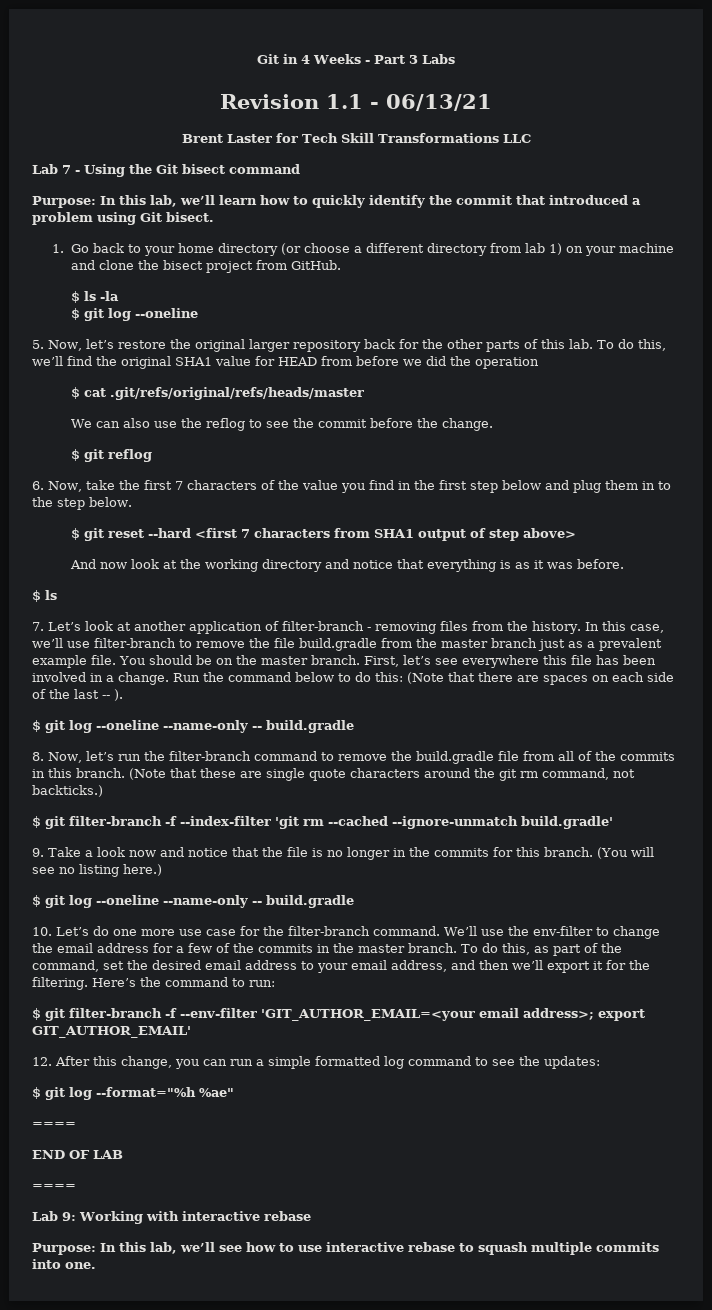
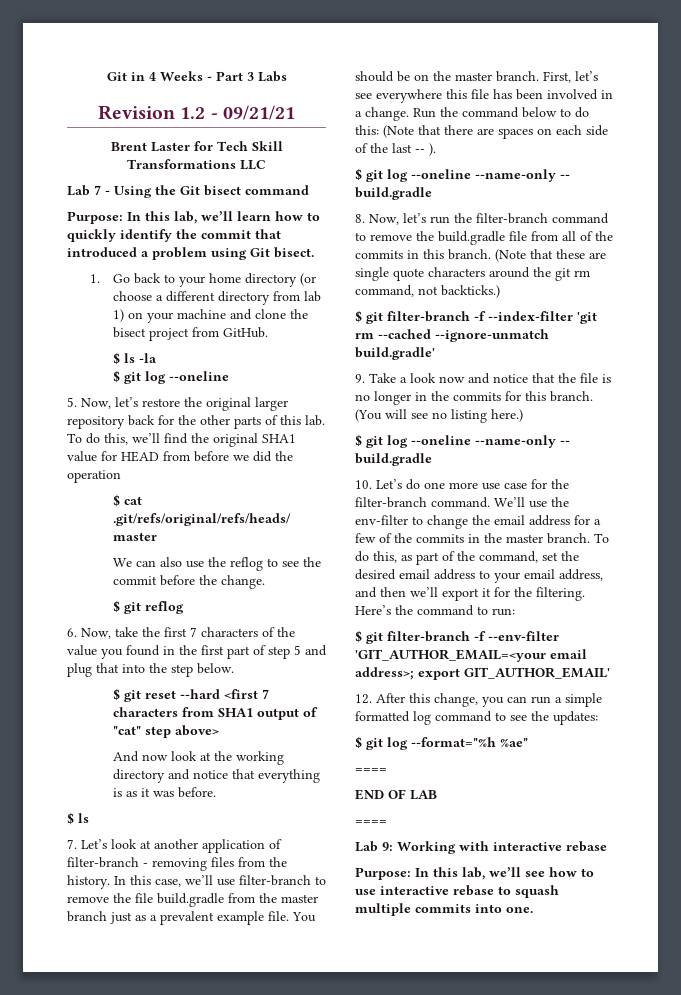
[326,94,492,111] 1.1 - 06/13/21 -> [180,105,295,120] 1.2 - 09/21/21
[368,480,394,490] find -> [126,645,160,656] found
[469,480,671,493] step below and plug them in to -> [227,645,327,659] [67,663,145,677] part of step 5 and plug that into
(487, 533) none -> [112,726,141,735] "cat"

